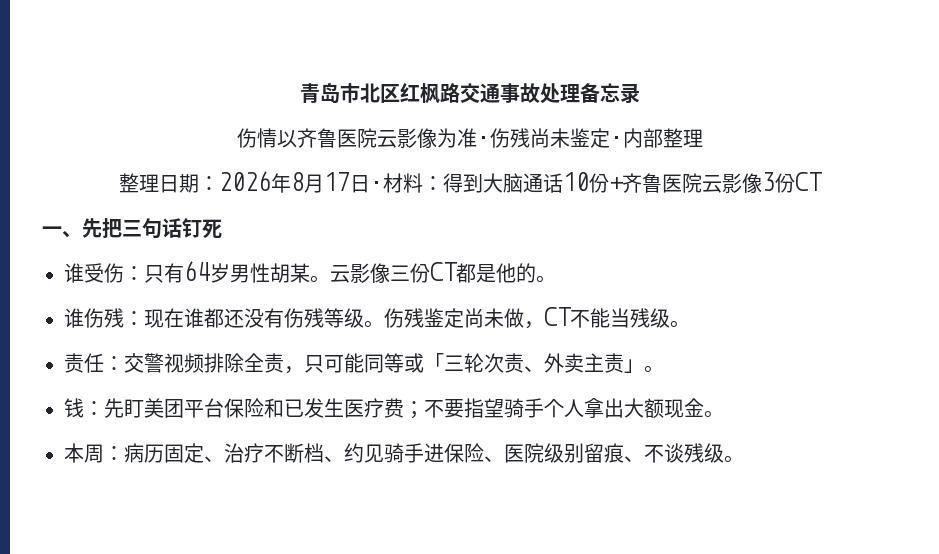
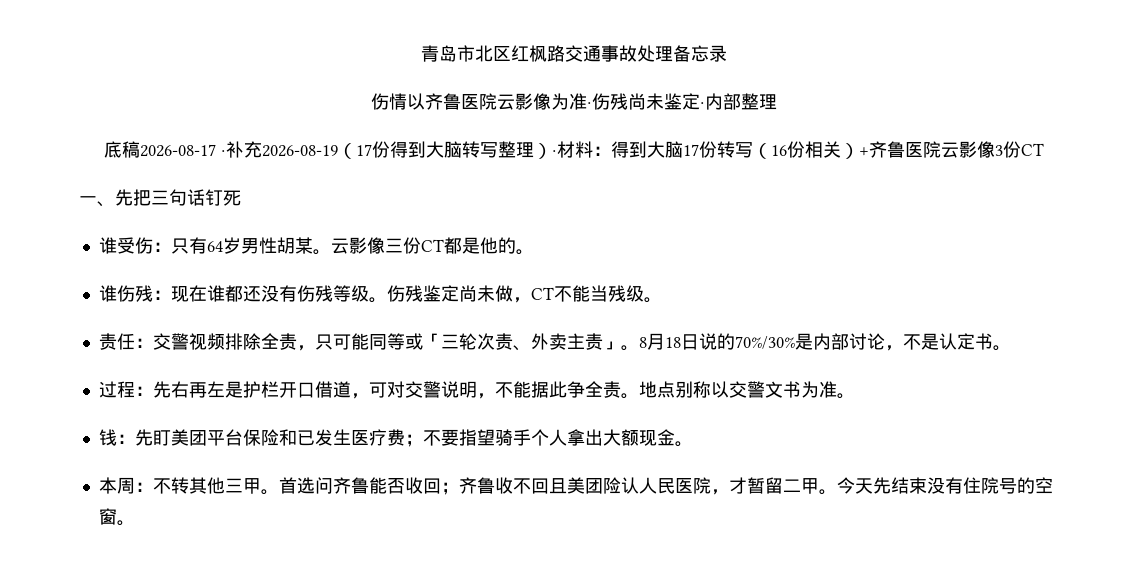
[118,171,370,193] 整理日期：2026年8月17日 -> [103,141,552,159] 底稿2026-08-17 ·补充2026-08-19（17份得到大脑转写整理）
[522,172,609,193] 通话10份 -> [682,141,859,159] 17份转写（16份相关）
(664, 369) none -> [638,333,1011,351] [98,381,855,399] 8月18日说的70%/30%是内部讨论，不是认定书。 // 过程：先右再左是护栏开口借道，可对交警说明，不能据此争全责。地点别称以交警文书为准。
[124,443,724,463] 病历固定、治疗不断档、约见骑手进保险、医院级别留痕、不谈残级 -> [152,477,1053,495] [98,508,117,525] 不转其他三甲。首选问齐鲁能否收回；齐鲁收不回且美团险认人民医院，才暂留二甲。今天先结束没有住院号的空窗

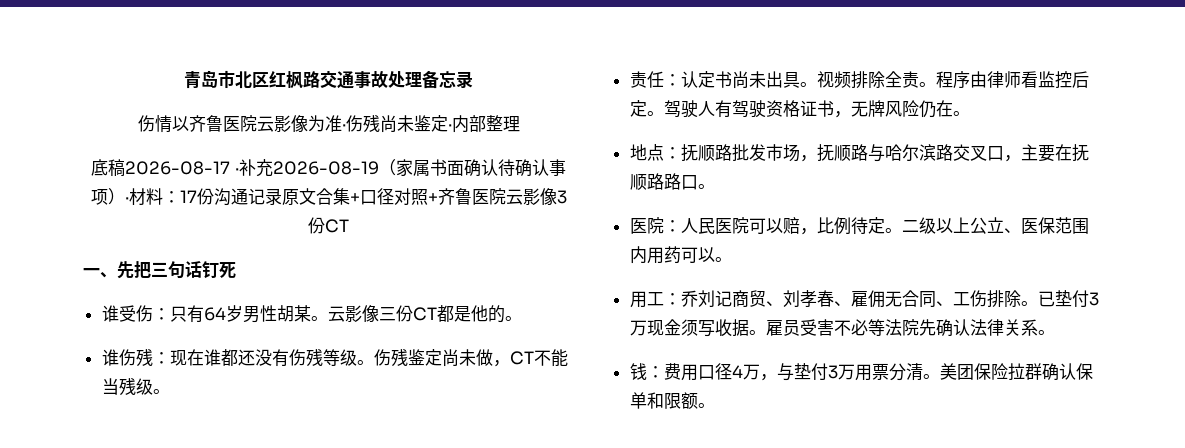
[355,141,859,159] 17份得到大脑转写整理）·材料：得到大脑17份转写（16份相关） -> [395,159,566,177] [90,188,428,206] 家属书面确认待确认事项）·材料：17份沟通记录原文合集+口径对照
[152,333,1011,351] [98,381,855,399] [98,429,693,447] [98,477,1053,495] [98,508,117,525] 交警视频排除全责，只可能同等或「三轮次责、外卖主责」。8月18日说的70%/30%是内部讨论，不是认定书。 // 过程：先右再左是护栏开口借道，可对交警说明，不能据此争全责。地点别称以交警文书为准。 // 钱：先盯美团平台保险和已发生医疗费；不要指望骑手个人拿出大额现金。 // 本周：不转其他三甲。首选问齐鲁能否收回；齐鲁收不回且美团险认人民医院，才暂留二甲。今天先结束没有住院号的空窗 -> [680,71,1089,89] [629,100,970,118] [629,144,1089,162] [629,173,715,190] [629,217,1089,235] [629,246,732,264] [629,290,1099,308] [629,319,1055,337] [629,363,1093,381] [629,392,698,409] 认定书尚未出具。视频排除全责。程序由律师看监控后定。驾驶人有驾驶资格证书，无牌风险仍在。 // 地点：抚顺路批发市场，抚顺路与哈尔滨路交叉口，主要在抚顺路路口。 // 医院：人民医院可以赔，比例待定。二级以上公立、医保范围内用药可以。 // 用工：乔刘记商贸、刘孝春、雇佣无合同、工伤排除。已垫付3万现金须写收据。雇员受害不必等法院先确认法律关系。 // 钱：费用口径4万，与垫付3万用票分清。美团保险拉群确认保单和限额

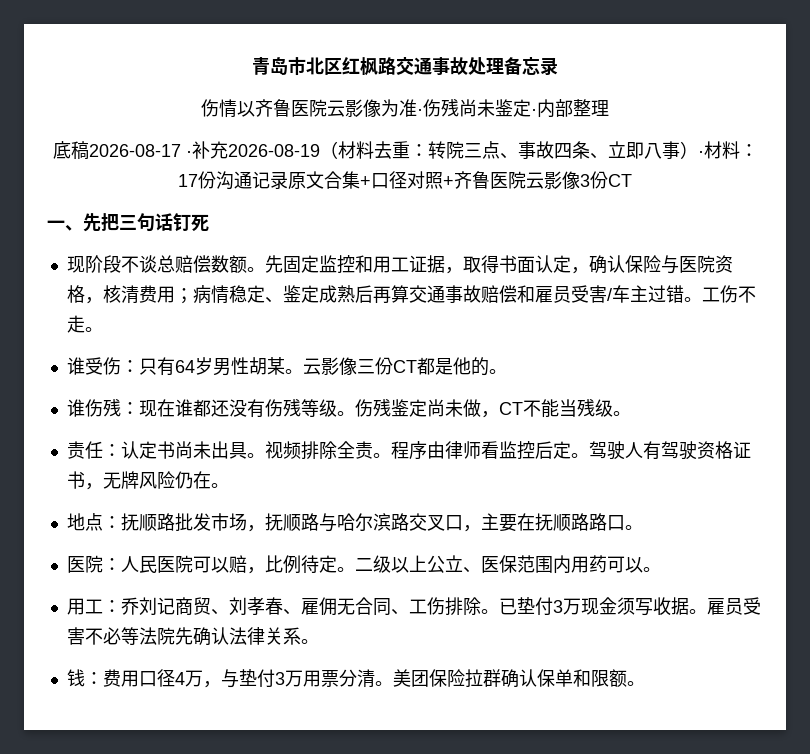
[395,159,566,177] [90,189,108,205] 家属书面确认待确认事项 -> [337,141,680,159] 材料去重：转院三点、事故四条、立即八事
(236, 270) none -> [66,255,733,274] [66,285,756,304] [66,315,103,333] // 现阶段不谈总赔偿数额。先固定监控和用工证据，取得书面认定，确认保险与医院资格，核清费用；病情稳定、鉴定成熟后再算交通事故赔偿和雇员受害/车主过错。工伤不走。

